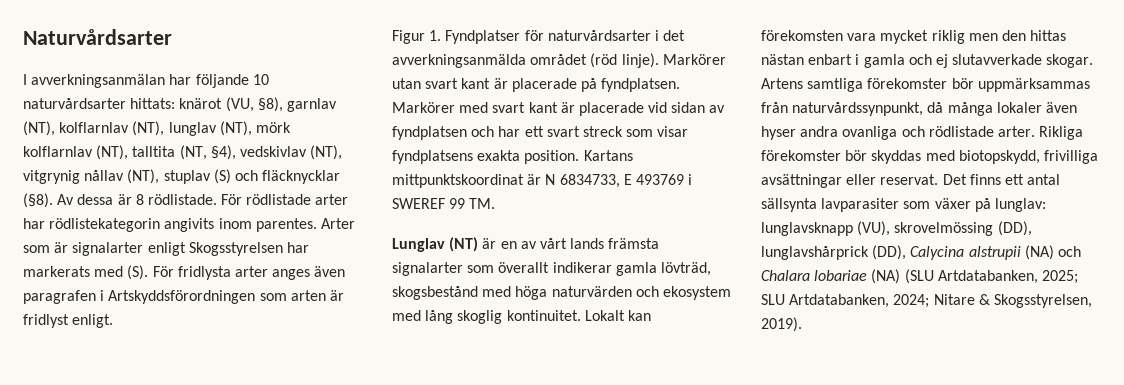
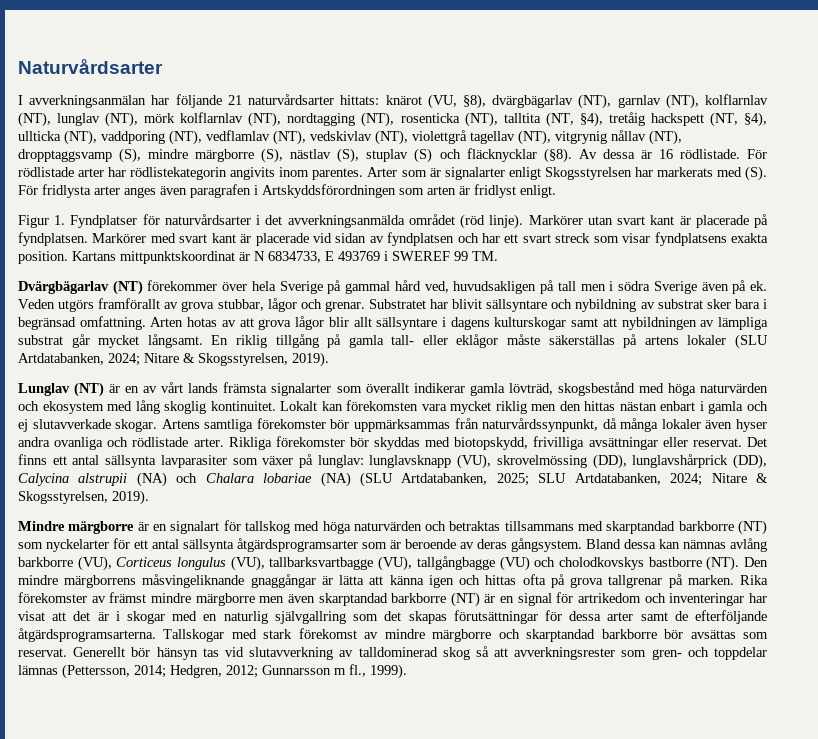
[252,74,269,85] 10 -> [227,95,242,105] 21
(283, 104) none -> [492,94,612,109] dvärgbägarlav (NT),
[132,145,343,160] [23,169,160,184] talltita (NT, §4), vedskivlav (NT), vitgrynig nållav (NT), -> [287,112,767,127] [18,130,682,145] [18,148,360,163] nordtagging (NT), rosenticka (NT), talltita (NT, §4), tretåig hackspett (NT, §4), ullticka (NT), vaddporing (NT), vedflamlav (NT), vedskivlav (NT), violettgrå tagellav (NT), vitgrynig nållav (NT), dropptaggsvamp (S), mindre märgborre (S), nästlav (S),
[135,194,144,205] 8 -> [658,149,673,159] 16
(496, 203) none -> [18,280,767,295] [18,298,767,312] [18,316,768,330] [18,334,769,349] [18,352,329,367] // Dvärgbägarlav (NT) förekommer över hela Sverige på gammal hård ved, huvudsakligen på tall men i södra Sverige även på ek. Veden utgörs framförallt av grova stubbar, lågor och grenar. Substratet har blivit sällsyntare och nybildning av substrat sker bara i begränsad omfattning. Arten hotas av att grova lågor blir allt sällsyntare i dagens kulturskogar samt att nybildningen av lämpliga substrat går mycket långsamt. En riklig tillgång på gamla tall- eller eklågor måste säkerställas på artens lokaler (SLU Artdatabanken, 2024; Nitare & Skogsstyrelsen, 2019).
(802, 324) none -> [18,520,767,535] [18,538,767,552] [18,556,769,571] [18,574,769,588] [18,592,767,607] [18,610,768,624] [18,628,768,642] [18,646,767,660] [18,664,407,679] // Mindre märgborre är en signalart för tallskog med höga naturvärden och betraktas tillsammans med skarptandad barkborre (NT) som nyckelarter för ett antal sällsynta åtgärdsprogramsarter som är beroende av deras gångsystem. Bland dessa kan nämnas avlång barkborre (VU), Corticeus longulus (VU), tallbarksvartbagge (VU), tallgångbagge (VU) och cholodkovskys bastborre (NT). Den mindre märgborrens måsvingeliknande gnaggångar är lätta att känna igen och hittas ofta på grova tallgrenar på marken. Rika förekomster av främst mindre märgborre men även skarptandad barkborre (NT) är en signal för artrikedom och inventeringar har visat att det är i skogar med en naturlig självgallring som det skapas förutsättningar för dessa arter samt de efterföljande åtgärdsprogramsarterna. Tallskogar med stark förekomst av mindre märgborre och skarptandad barkborre bör avsättas som reservat. Generellt bör hänsyn tas vid slutavverkning av talldominerad skog så att avverkningsrester som gren- och toppdelar lämnas (Pettersson, 2014; Hedgren, 2012; Gunnarsson m fl., 1999).

